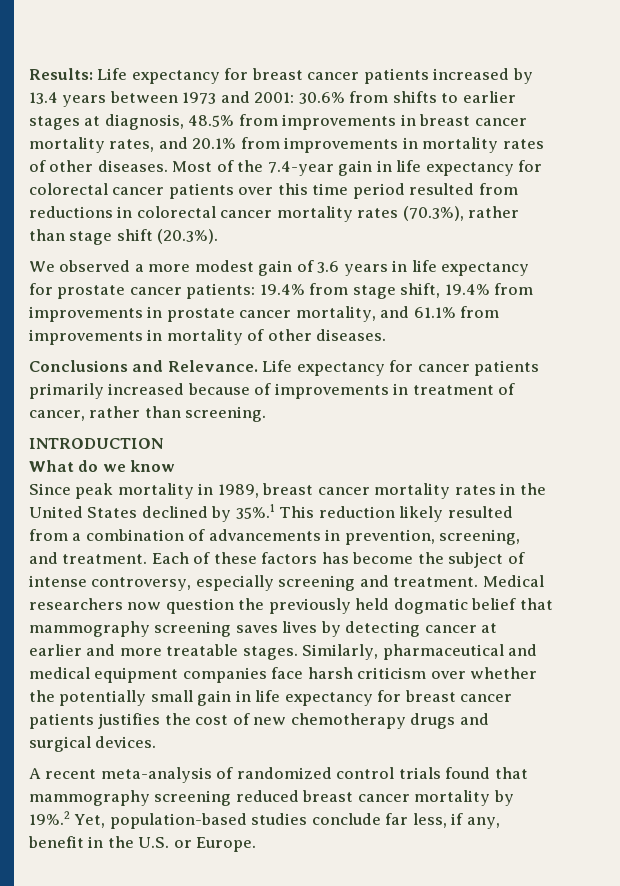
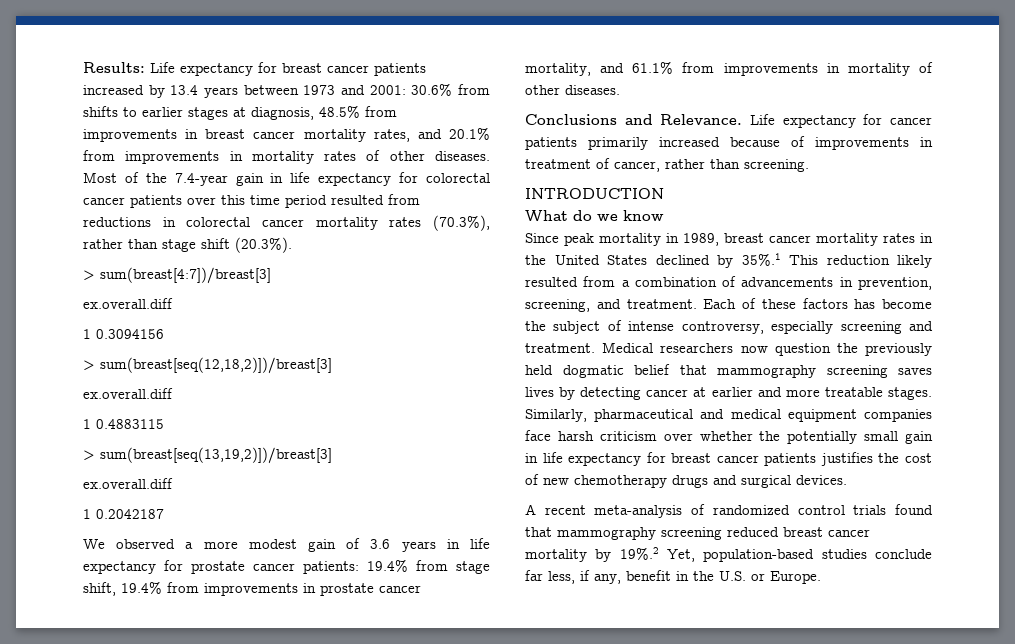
(219, 236) none -> [83,267,271,284] [83,298,173,309] [83,329,164,339] [83,357,332,374] [83,388,173,399] [83,419,164,429] [83,447,332,464] [83,478,173,489] [83,509,164,519] // > sum(breast[4:7])/breast[3] // ex.overall.diff // 1 0.3094156 // > sum(breast[seq(12,18,2)])/breast[3] // ex.overall.diff // 1 0.4883115 // > sum(breast[seq(13,19,2)])/breast[3] // ex.overall.diff // 1 0.2042187

